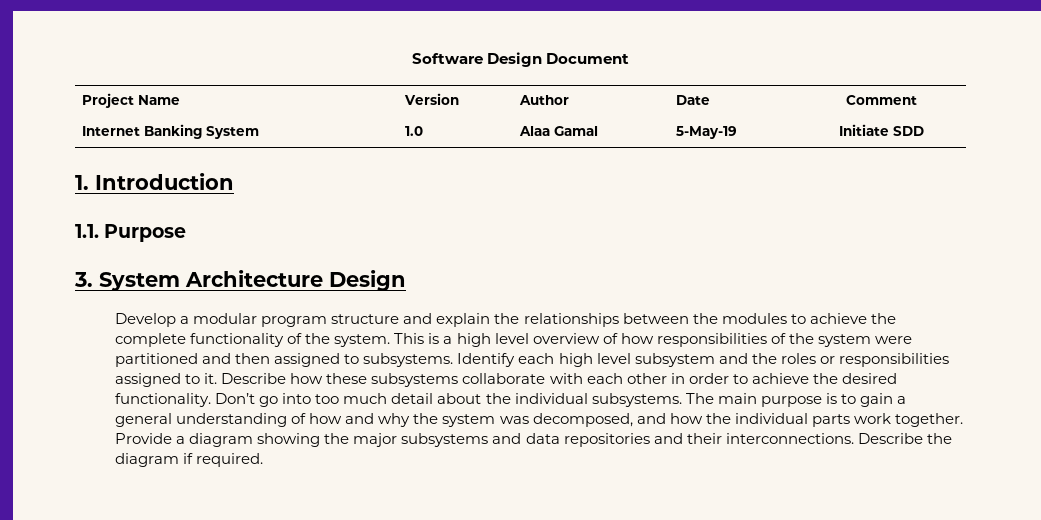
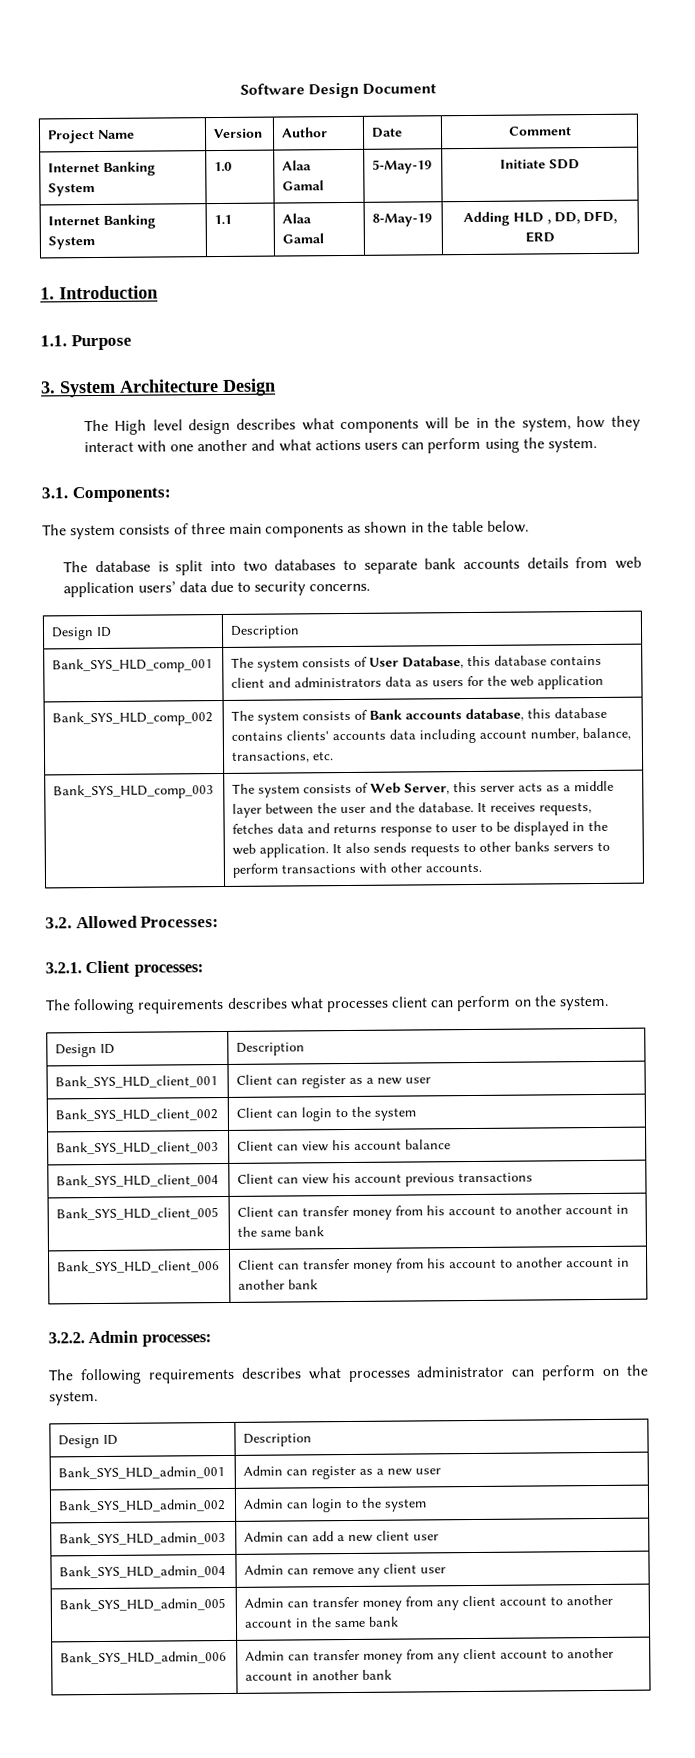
(924, 131) none -> [48,214,157,229] [48,235,96,250] [214,214,233,225] [282,213,313,224] [282,233,325,244] [372,213,433,227] [462,210,617,227] [525,231,555,243] // Internet Banking System | 1.1 | Alaa Gamal | 8-May-19 | Adding HLD , DD, DFD, ERD
[115,313,896,327] [115,333,912,347] [115,353,949,367] [115,373,897,387] [115,393,906,407] [115,413,963,427] [115,433,952,447] [115,453,264,467] Develop a modular program structure and explain the relationships between the modules to achieve the complete functionality of the system. This is a high level overview of how responsibilities of the system were partitioned and then assigned to subsystems. Identify each high level subsystem and the roles or responsibilities assigned to it. Describe how these subsystems collaborate with each other in order to achieve the desired functionality. Don’t go into too much detail about the individual subsystems. The main purpose is to gain a general understanding of how and why the system was decomposed, and how the individual parts work together. Provide a diagram showing the major subsystems and data repositories and their interconnections. Describe the diagram if required. -> [83,415,641,435] [83,437,597,454] [41,486,171,503] [42,520,530,540] [63,556,642,576] [63,580,371,598] [51,626,113,641] [230,625,301,639] [52,658,214,674] [231,655,603,672] [231,674,605,690] [52,711,214,727] [231,707,608,725] [231,727,632,744] [231,751,335,763] [53,784,215,800] [232,780,615,798] [232,801,593,818] [232,820,609,837] [232,841,611,858] [232,862,483,878] [45,915,220,929] [45,960,204,977] [45,995,610,1015] [55,1043,116,1058] [236,1042,306,1056] [55,1075,219,1089] [236,1074,432,1089] [55,1108,219,1122] [236,1106,417,1122] [56,1141,220,1155] [237,1139,452,1152] [56,1174,220,1188] [237,1172,534,1187] [56,1207,220,1221] [237,1204,630,1220] [237,1226,325,1237] [57,1260,221,1274] [238,1257,631,1273] [238,1279,319,1290] [48,1330,212,1347] [48,1364,648,1385] [49,1391,98,1406] [58,1434,119,1449] [243,1433,313,1447] [58,1465,226,1480] [243,1465,442,1480] [58,1498,227,1513] [243,1497,428,1513] [59,1531,227,1546] [244,1530,440,1543] [59,1564,227,1579] [244,1563,447,1578] [59,1597,227,1612] [244,1594,614,1611] [244,1616,400,1628] [60,1650,228,1665] [245,1647,615,1664] [245,1669,393,1681] The High level design describes what components will be in the system, how they interact with one another and what actions users can perform using the system. // 3.1. Components: // The system consists of three main components as shown in the table below. // The database is split into two databases to separate bank accounts details from web application users’ data due to security concerns. // Design ID | Description // Bank_SYS_HLD_comp_001 | The system consists of User Database, this database contains client and administrators data as users for the web application // Bank_SYS_HLD_comp_002 | The system consists of Bank accounts database, this database contains clients' accounts data including account number, balance, transactions, etc. // Bank_SYS_HLD_comp_003 | The system consists of Web Server, this server acts as a middle layer between the user and the database. It receives requests, fetches data and returns response to user to be displayed in the web application. It also sends requests to other banks servers to perform transactions with other accounts. // 3.2. Allowed Processes: // 3.2.1. Client processes: // The following requirements describes what processes client can perform on the system. // Design ID | Description // Bank_SYS_HLD_client_001 | Client can register as a new user // Bank_SYS_HLD_client_002 | Client can login to the system // Bank_SYS_HLD_client_003 | Client can view his account balance // Bank_SYS_HLD_client_004 | Client can view his account previous transactions // Bank_SYS_HLD_client_005 | Client can transfer money from his account to another account in the same bank // Bank_SYS_HLD_client_006 | Client can transfer money from his account to another account in another bank // 3.2.2. Admin processes: // The following requirements describes what processes administrator can perform on the system. // Design ID | Description // Bank_SYS_HLD_admin_001 | Admin can register as a new user // Bank_SYS_HLD_admin_002 | Admin can login to the system // Bank_SYS_HLD_admin_003 | Admin can add a new client user // Bank_SYS_HLD_admin_004 | Admin can remove any client user // Bank_SYS_HLD_admin_005 | Admin can transfer money from any client account to another account in the same bank // Bank_SYS_HLD_admin_006 | Admin can transfer money from any client account to another account in another bank

